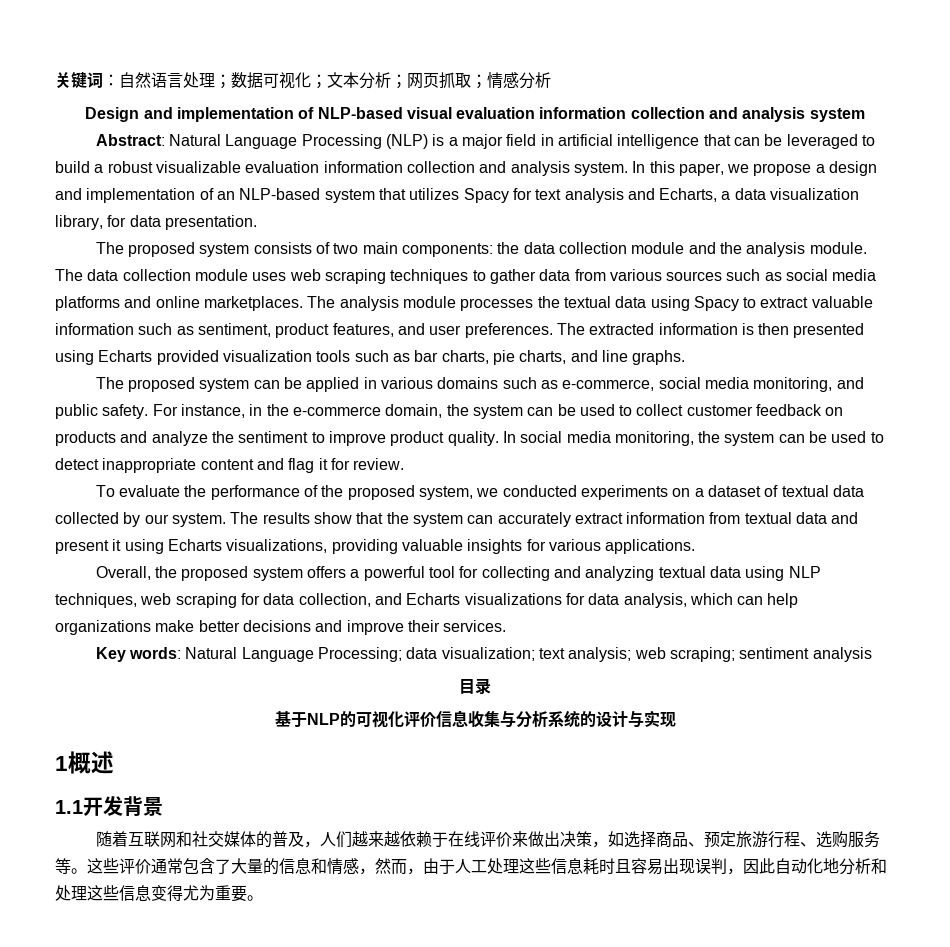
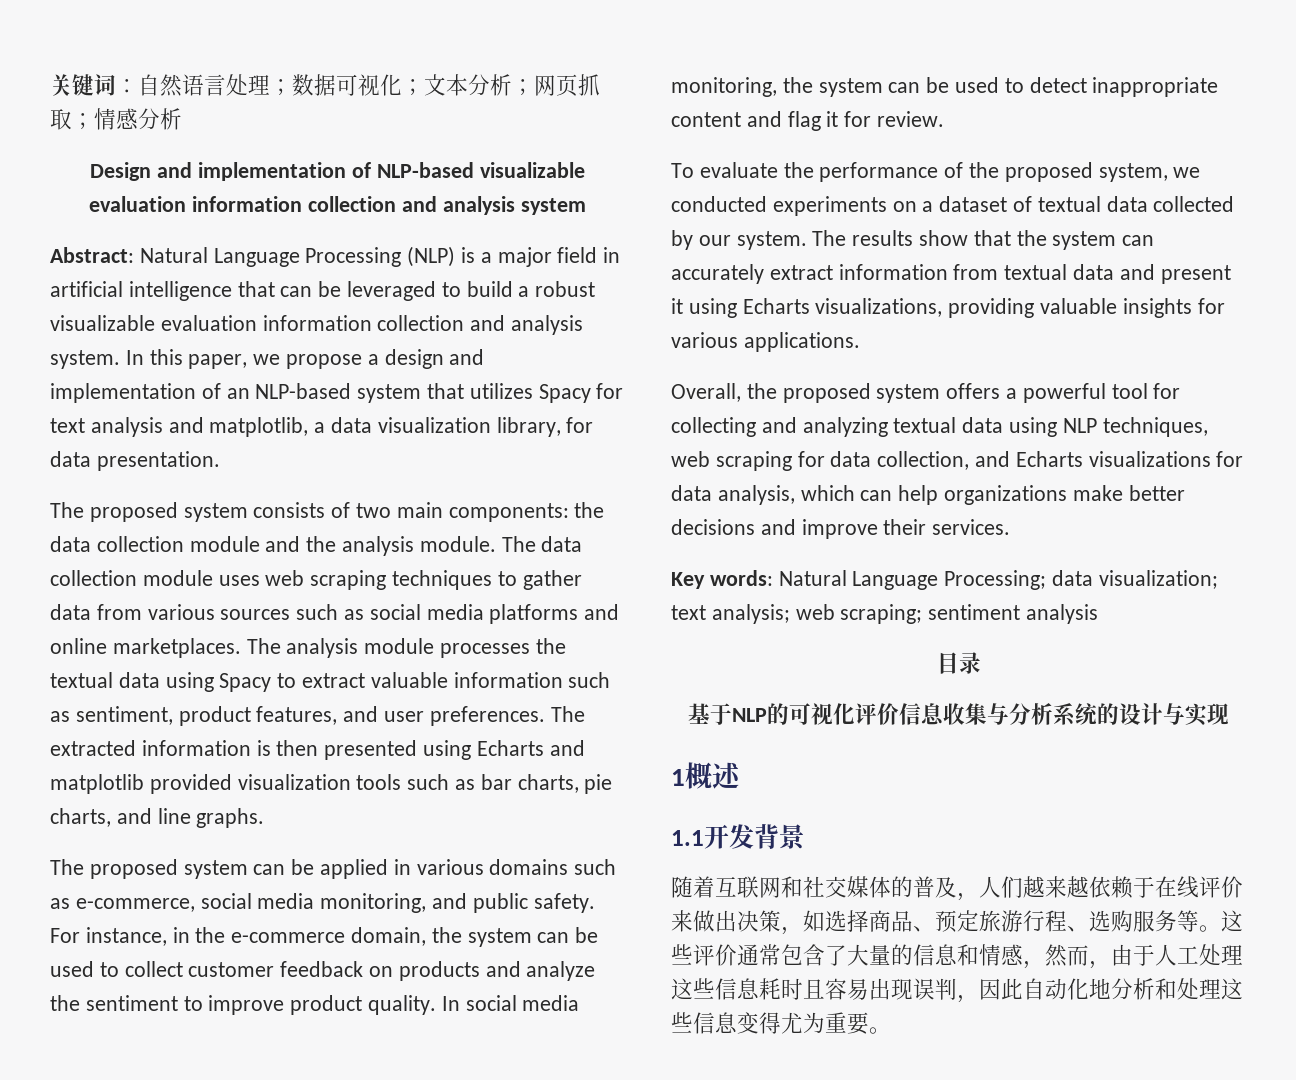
[406,107,452,119] visual -> [479,162,585,178] visualizable
[659,188,718,202] Echarts, -> [209,417,309,437] matplotlib,
(153, 356) none -> [549,740,585,756] [50,774,144,794] and matplotlib

